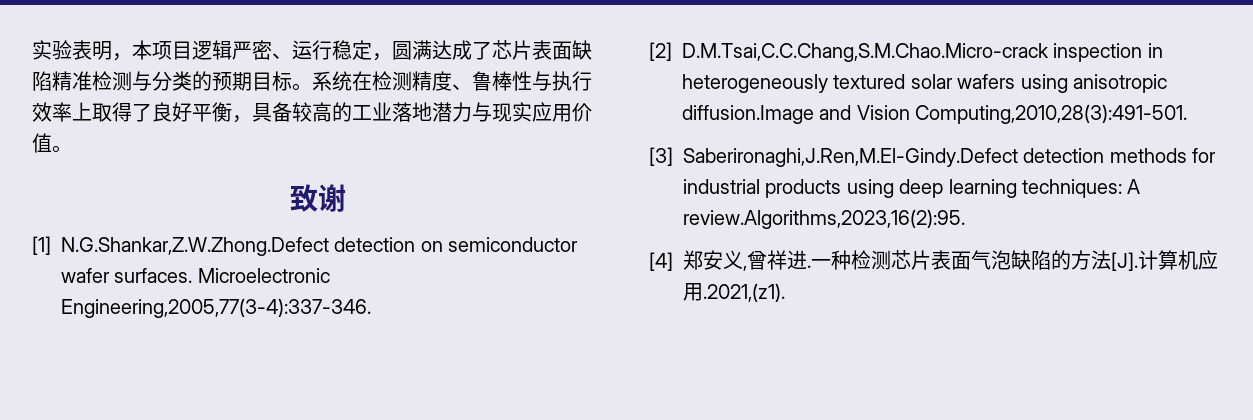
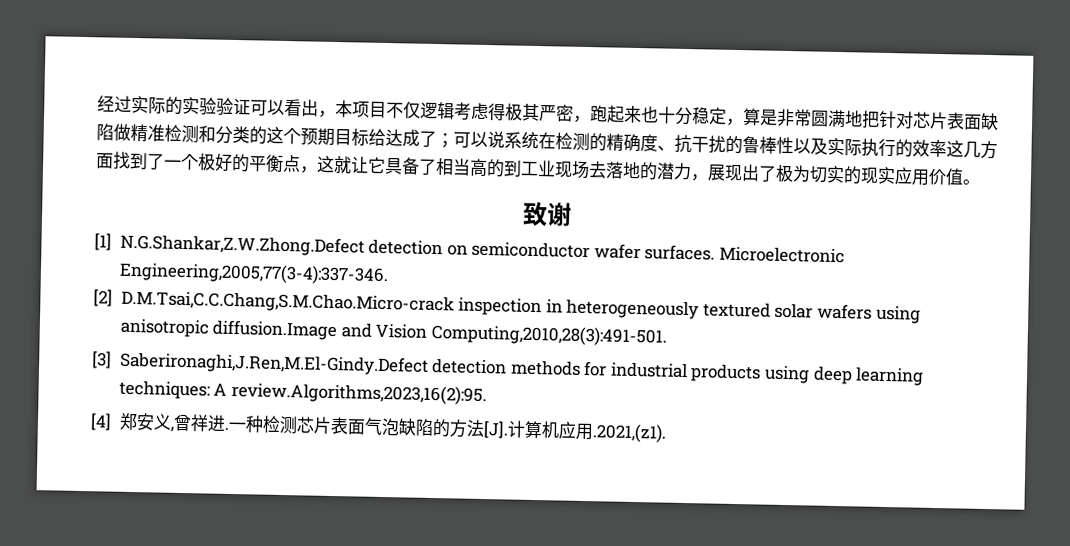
[32,40,492,61] 实验表明，本项目逻辑严密、运行稳定，圆满达成了 -> [97,95,914,129] 经过实际的实验验证可以看出，本项目不仅逻辑考虑得极其严密，跑起来也十分稳定，算是非常圆满地把针对
(52, 81) none -> [113,123,131,141] 做
[132,71,592,91] [32,102,492,123] 与分类的预期目标。系统在检测精度、鲁棒性与执行效率上取得了良好平衡，具备较高的工业落地潜力与 -> [198,125,998,160] [95,151,862,185] 和分类的这个预期目标给达成了；可以说系统在检测的精确度、抗干扰的鲁棒性以及实际执行的效率这几方面找到了一个极好的平衡点，这就让它具备了相当高的到工业现场去落地的潜力，展现出了极为切实的

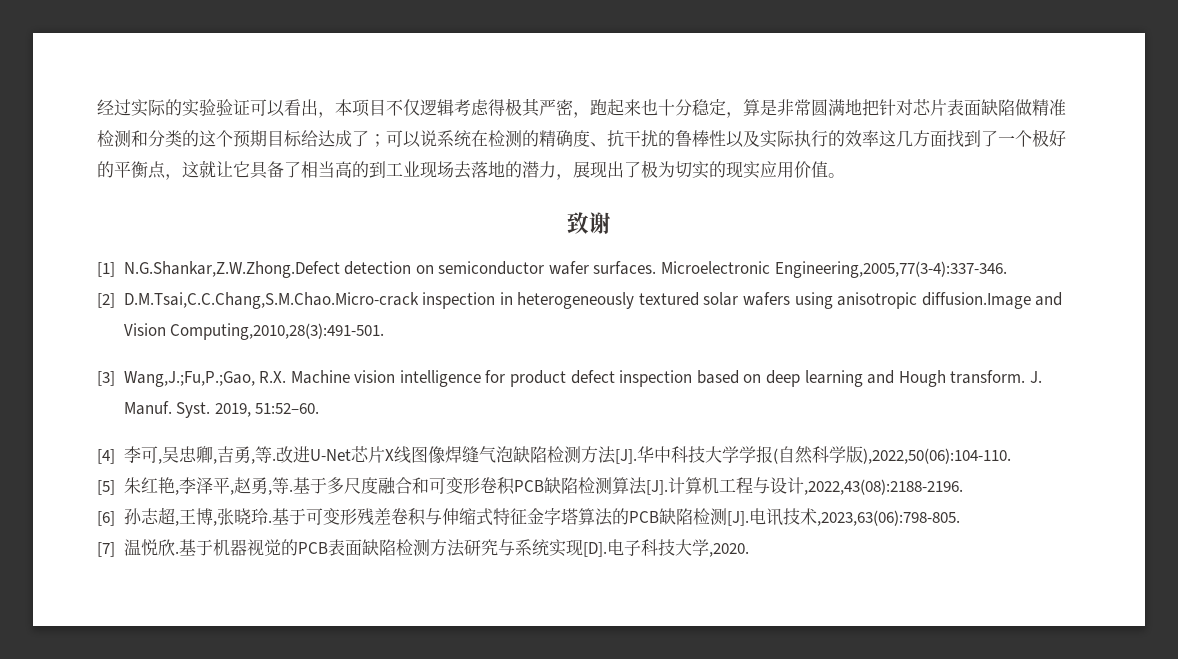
[118,351,925,386] [118,380,487,406] [90,412,366,435] Saberironaghi,J.Ren,M.El-Gindy.Defect detection methods for industrial products using deep learning techniques: A review.Algorithms,2023,16(2):95. // [4]郑安义,曾祥进.一种检测芯片表面 -> [123,370,1042,387] [123,401,320,418] [97,446,479,464] Wang,J.;Fu,P.;Gao, R.X. Machine vision intelligence for product defect inspection based on deep learning and Hough transform. J. Manuf. Syst. 2019, 51:52–60. // [4]李可,吴忠卿,吉勇,等.改进U-Net芯片X线图像焊缝
[431,418,451,438] 的 -> [546,446,581,463] 检测
[506,420,667,443] 计算机应用.2021,(z1). -> [636,446,1011,464] [97,477,963,495] [97,507,960,526] [97,539,749,557] 华中科技大学学报(自然科学版),2022,50(06):104-110. // [5]朱红艳,李泽平,赵勇,等.基于多尺度融合和可变形卷积PCB缺陷检测算法[J].计算机工程与设计,2022,43(08):2188-2196. // [6]孙志超,王博,张晓玲.基于可变形残差卷积与伸缩式特征金字塔算法的PCB缺陷检测[J].电讯技术,2023,63(06):798-805. // [7]温悦欣.基于机器视觉的PCB表面缺陷检测方法研究与系统实现[D].电子科技大学,2020.

